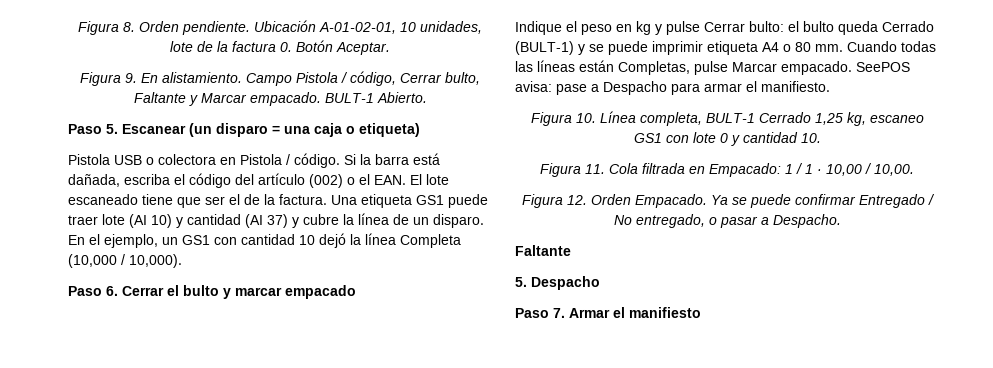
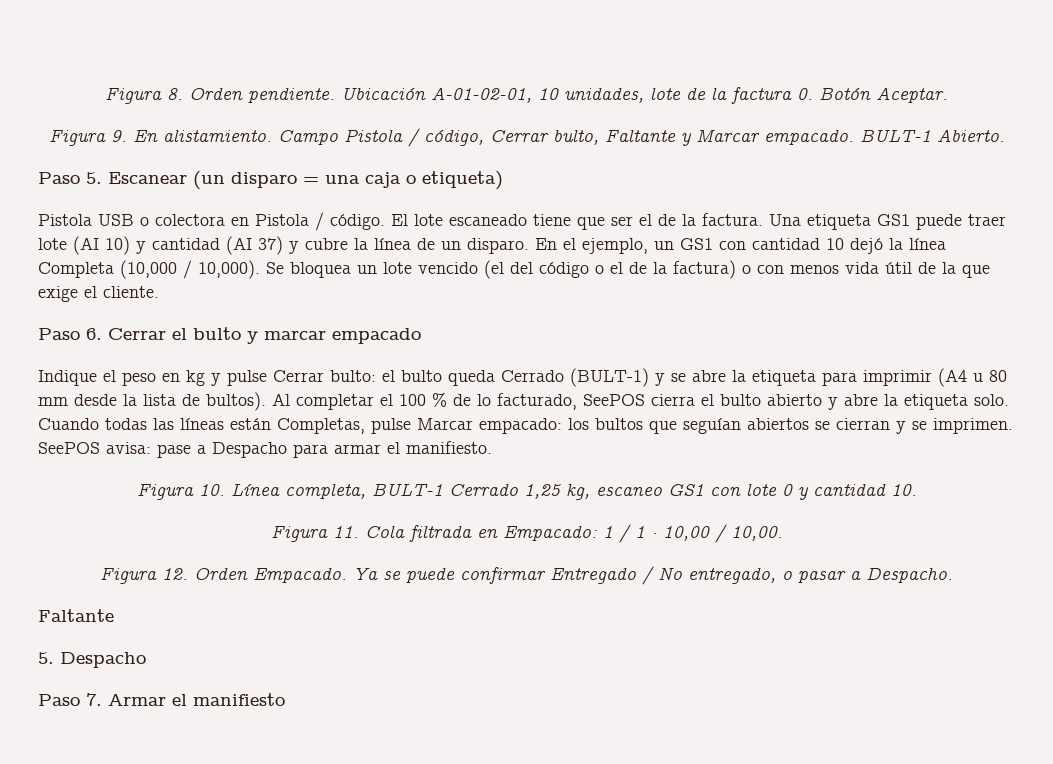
[344,153,440,165] [68,173,406,188] Si la barra está dañada, escriba el código del artículo (002) o el EAN. -> (385, 222) none
(182, 261) none -> [266,260,990,279] [38,286,159,302] Se bloquea un lote vencido (el del código o el de la factura) o con menos vida útil de la que exige el cliente.
[608,41,843,55] puede imprimir etiqueta A4 o 80 mm. -> [692,368,1007,387] [38,392,1009,411] abre la etiqueta para imprimir (A4 u 80 mm desde la lista de bultos). Al completar el 100 % de lo facturado, SeePOS cierra el bulto abierto y abre la etiqueta solo.
[781,61,852,75] empacado. -> [479,418,1013,434] empacado: los bultos que seguían abiertos se cierran y se imprimen.

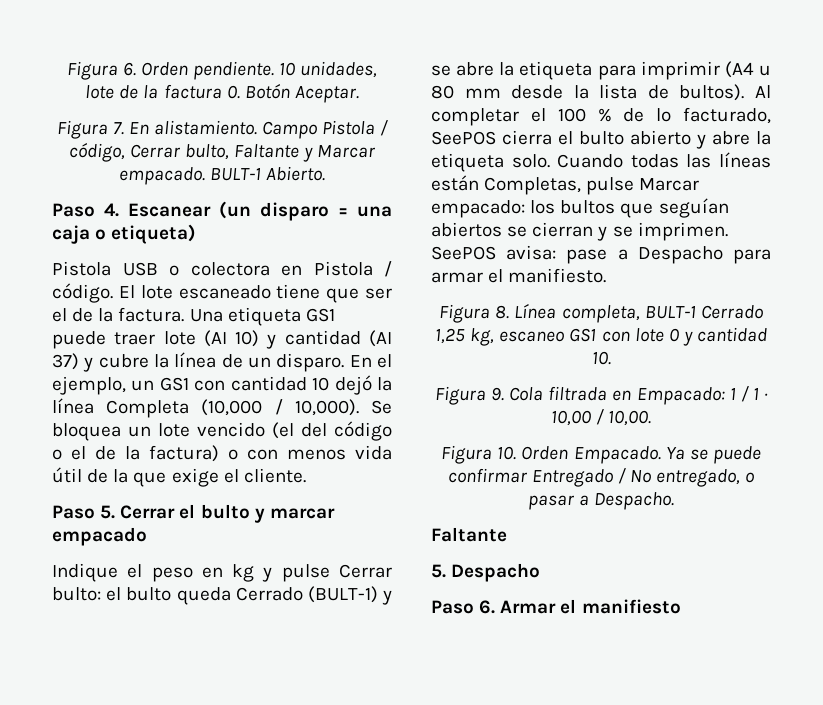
[105,88,183,104] Figura 8. -> [66,61,136,80] Figura 6.
[341,87,532,103] Ubicación A-01-02-01, -> (275, 70) none
[110,130,127,142] 9. -> [112,122,124,135] 7.
[86,172,102,184] 5. -> [104,203,119,217] 4.
[86,328,102,340] 6. -> [100,505,116,519] 5.
[198,484,225,496] 10. -> [495,305,510,319] 8.
[332,526,359,538] 11. -> [491,387,505,401] 9.
[162,568,188,580] 12. -> [497,446,517,460] 10.
[86,693,102,706] 7. -> [479,600,496,614] 6.

